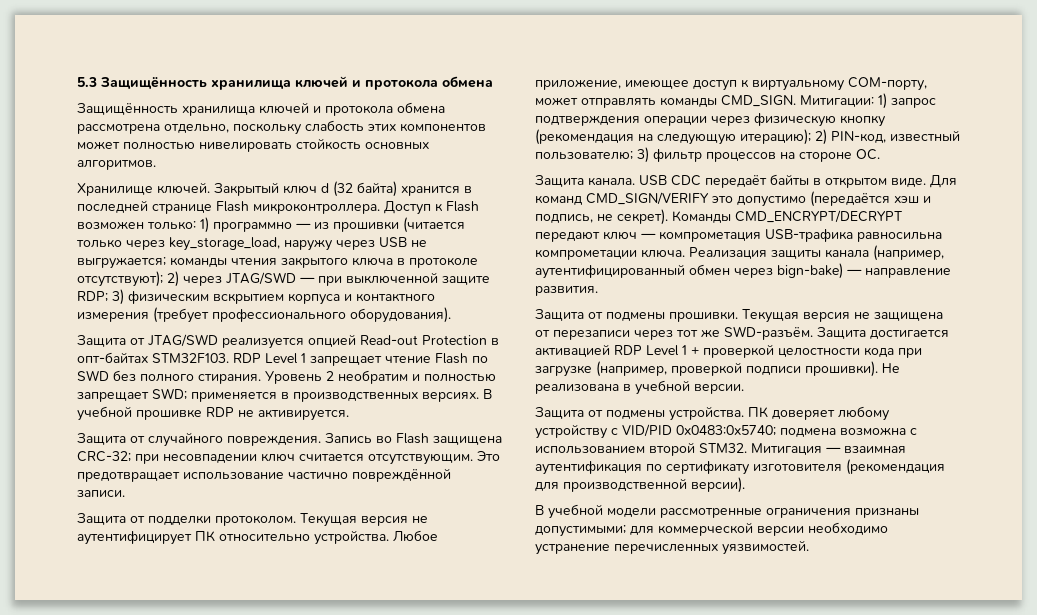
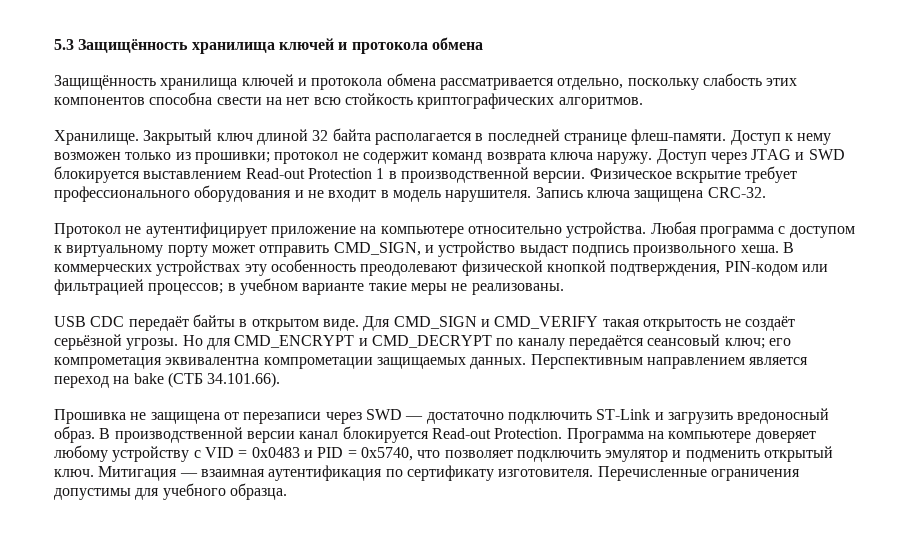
[77,124,160,134] рассмотрена -> [439,78,554,90] рассматривается
[77,138,429,152] [77,160,156,170] [77,181,472,197] [77,200,479,215] [77,217,465,233] [76,237,427,251] [77,257,478,269] [77,271,490,287] [77,289,435,305] [77,307,451,323] [77,334,499,349] [77,352,488,366] [77,370,496,384] [77,388,492,402] [77,406,349,421] [77,432,502,447] [77,450,500,465] [77,468,451,482] [77,490,125,497] [77,512,428,527] [77,530,438,545] [535,77,927,91] [535,93,936,109] [535,112,886,127] [535,129,960,145] [535,147,880,163] [535,174,635,187] может полностью нивелировать стойкость основных алгоритмов. // Хранилище ключей. Закрытый ключ d (32 байта) хранится в последней странице Flash микроконтроллера. Доступ к Flash возможен только: 1) программно — из прошивки (читается только через key_storage_load, наружу через USB не выгружается; команды чтения закрытого ключа в протоколе отсутствуют); 2) через JTAG/SWD — при выключенной защите RDP; 3) физическим вскрытием корпуса и контактного измерения (требует профессионального оборудования). // Защита от JTAG/SWD реализуется опцией Read-out Protection в опт-байтах STM32F103. RDP Level 1 запрещает чтение Flash по SWD без полного стирания. Уровень 2 необратим и полностью запрещает SWD; применяется в производственных версиях. В учебной прошивке RDP не активируется. // Защита от случайного повреждения. Запись во Flash защищена CRC-32; при несовпадении ключ считается отсутствующим. Это предотвращает использование частично повреждённой записи. // Защита от подделки протоколом. Текущая версия не аутентифицирует ПК относительно устройства. Любое приложение, имеющее доступ к виртуальному COM-порту, может отправлять команды CMD_SIGN. Митигации: 1) запрос подтверждения операции через физическую кнопку (рекомендация на следующую итерацию); 2) PIN-код, известный пользователю; 3) фильтр процессов на стороне ОС. // Защита канала. -> [149,92,643,109] [54,128,832,145] [54,149,845,164] [54,166,798,183] [54,185,766,202] [54,221,855,238] [54,241,794,257] [54,259,828,276] [54,278,564,295] способна свести на нет всю стойкость криптографических алгоритмов. // Хранилище. Закрытый ключ длиной 32 байта располагается в последней странице флеш-памяти. Доступ к нему возможен только из прошивки; протокол не содержит команд возврата ключа наружу. Доступ через JTAG и SWD блокируется выставлением Read-out Protection 1 в производственной версии. Физическое вскрытие требует профессионального оборудования и не входит в модель нарушителя. Запись ключа защищена CRC-32. // Протокол не аутентифицирует приложение на компьютере относительно устройства. Любая программа с доступом к виртуальному порту может отправить CMD_SIGN, и устройство выдаст подпись произвольного хеша. В коммерческих устройствах эту особенность преодолевают физической кнопкой подтверждения, PIN-кодом или фильтрацией процессов; в учебном варианте такие меры не реализованы. //
[535,191,931,207] [535,209,902,225] [535,228,942,242] [535,245,944,261] [535,263,951,279] [535,286,598,296] [535,308,850,323] команд CMD_SIGN/VERIFY это допустимо (передаётся хэш и подпись, не секрет). Команды CMD_ENCRYPT/DECRYPT передают ключ — компрометация USB-трафика равносильна компрометации ключа. Реализация защиты канала (например, аутентифицированный обмен через bign-bake) — направление развития. // Защита от подмены прошивки. Текущая версия -> [393,316,796,331] [54,334,791,350] [54,354,809,369] [54,372,281,388] [54,409,126,424] CMD_SIGN и CMD_VERIFY такая открытость не создаёт серьёзной угрозы. Но для CMD_ENCRYPT и CMD_DECRYPT по каналу передаётся сеансовый ключ; его компрометация эквивалентна компрометации защищаемых данных. Перспективным направлением является переход на bake (СТБ 34.101.66). // Прошивка
[676,326,949,340] [535,344,922,358] [535,361,900,377] [535,380,744,395] [535,406,890,421] [535,424,917,439] [535,442,747,456] тот же SWD-разъём. Защита достигается активацией RDP Level 1 + проверкой целостности кода при загрузке (например, проверкой подписи прошивки). Не реализована в учебной версии. // Защита от подмены устройства. ПК доверяет любому устройству с VID/PID 0x0483:0x5740; подмена возможна с использованием второй STM32. -> [365,408,830,424] [54,426,816,443] [54,445,834,462] [54,469,94,477] SWD — достаточно подключить ST-Link и загрузить вредоносный образ. В производственной версии канал блокируется Read-out Protection. Программа на компьютере доверяет любому устройству с VID = 0x0483 и PID = 0x5740, что позволяет подключить эмулятор и подменить открытый ключ.
[753,459,945,475] [535,477,745,493] [535,504,919,519] [535,522,888,537] [535,540,809,555] изготовителя (рекомендация для производственной версии). // В учебной модели рассмотренные ограничения признаны допустимыми; для коммерческой версии необходимо устранение перечисленных уязвимостей. -> [498,466,800,481] [54,483,287,500] изготовителя. Перечисленные ограничения допустимы для учебного образца.

